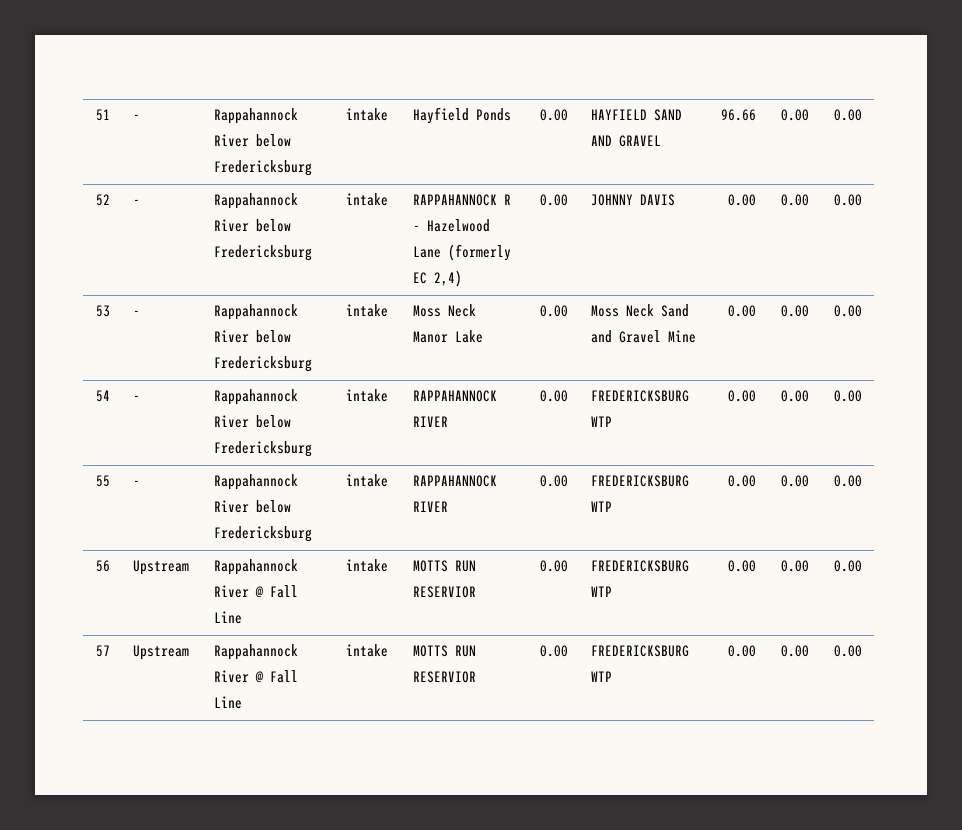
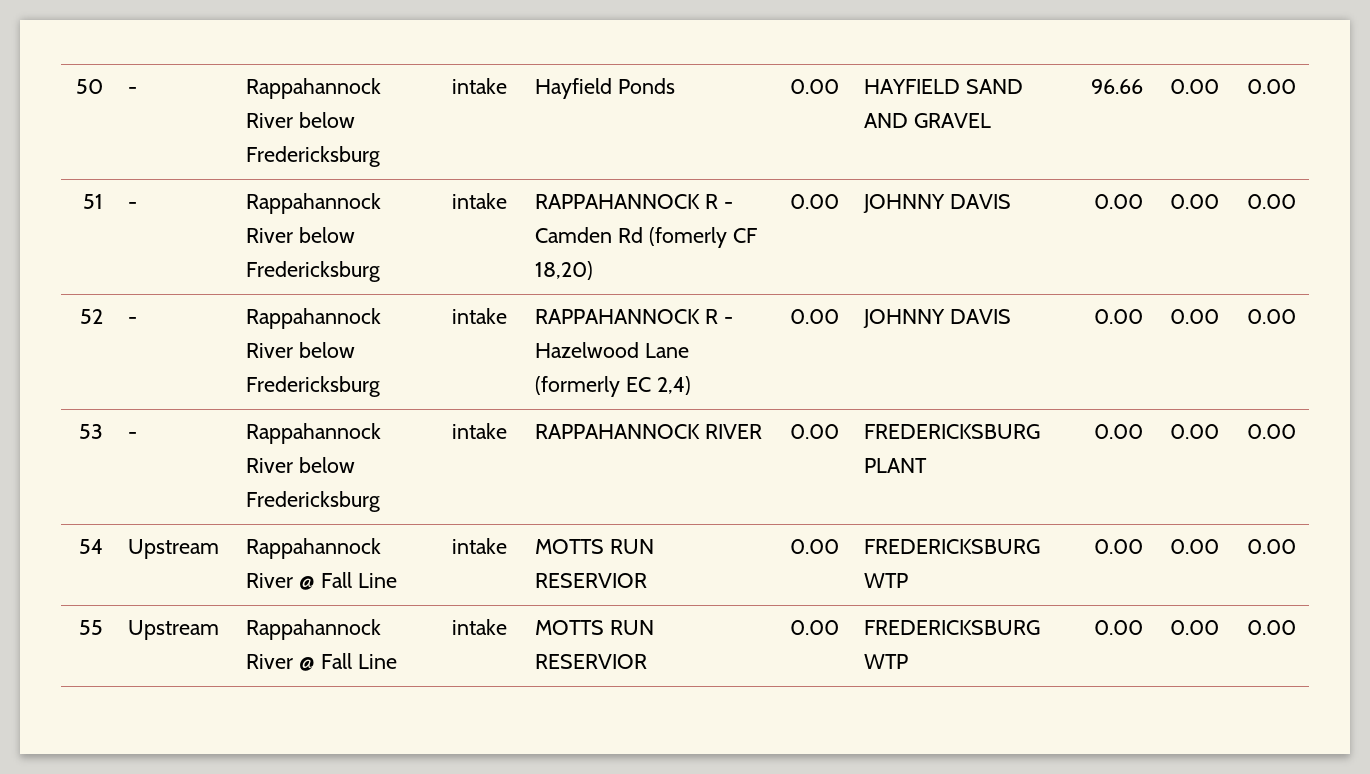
[96,109,111,121] 51 -> [75,79,103,94] 50
(863, 115) none -> [82,194,103,209] [128,202,138,209] [246,193,382,214] [246,227,356,243] [246,261,381,282] [452,193,508,209] [535,194,733,209] [535,227,757,248] [535,261,594,280] [789,194,839,209] [863,194,1012,213] [1093,194,1143,209] [1169,194,1219,209] [1246,194,1296,209] // 51 | - | Rappahannock River below Fredericksburg | intake | RAPPAHANNOCK R - Camden Rd (fomerly CF 18,20) | 0.00 | JOHNNY DAVIS | 0.00 | 0.00 | 0.00
[412,304,476,317] [412,330,483,343] [540,305,569,317] [590,304,689,317] [590,330,696,343] [728,305,757,317] [781,305,810,317] [834,305,863,317] [96,390,111,402] [132,395,140,401] [213,389,298,405] [213,415,291,428] [213,441,312,457] [345,389,388,402] [412,390,497,402] [412,416,448,427] [540,390,569,402] [590,390,689,402] [590,416,612,427] [728,390,757,402] [781,390,810,402] [834,390,863,402] [96,475,111,487] [132,480,140,486] [213,474,298,490] [213,500,291,513] [213,526,312,542] [345,474,388,487] [412,475,497,487] [412,501,448,512] [540,475,569,487] [590,475,689,487] [590,501,612,512] [728,475,757,487] [781,475,810,487] [834,475,863,487] [96,560,111,572] Moss Neck Manor Lake | 0.00 | Moss Neck Sand and Gravel Mine | 0.00 | 0.00 | 0.00 // 54 | - | Rappahannock River below Fredericksburg | intake | RAPPAHANNOCK RIVER | 0.00 | FREDERICKSBURG WTP | 0.00 | 0.00 | 0.00 // 55 | - | Rappahannock River below Fredericksburg | intake | RAPPAHANNOCK RIVER | 0.00 | FREDERICKSBURG WTP | 0.00 | 0.00 | 0.00 // 56 -> [535,424,763,439] [789,424,839,439] [864,424,1041,439] [864,458,928,473] [1093,424,1143,439] [1169,424,1219,439] [1246,424,1296,439] [78,539,103,554] RAPPAHANNOCK RIVER | 0.00 | FREDERICKSBURG PLANT | 0.00 | 0.00 | 0.00 // 54
[96,645,111,657] 57 -> [78,620,103,635] 55

